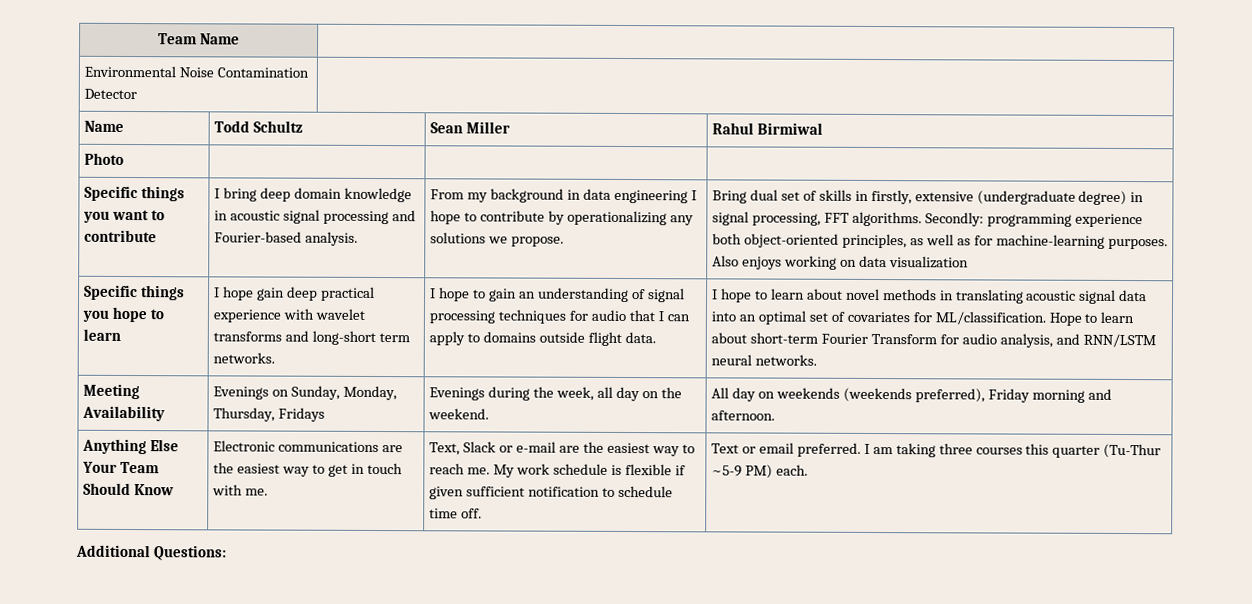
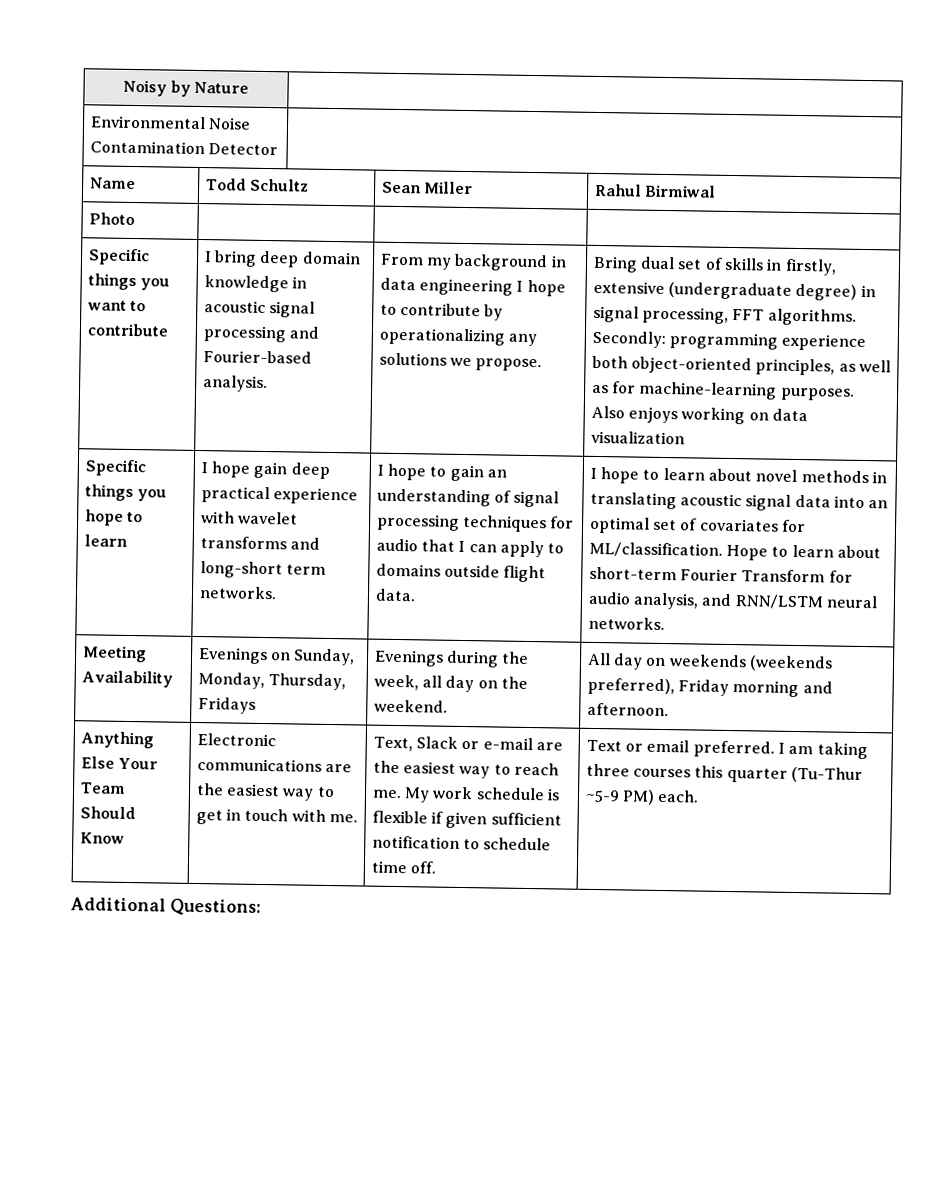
[158,33,240,45] Team Name -> [122,79,250,97] Noisy by Nature

